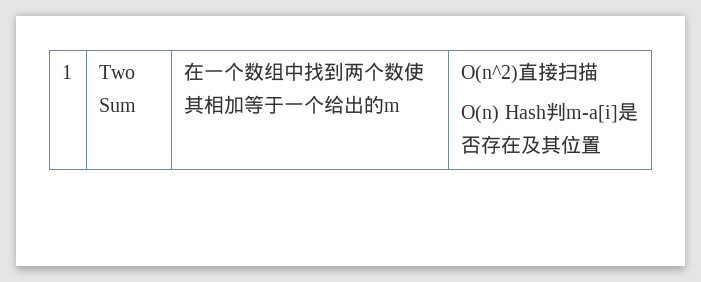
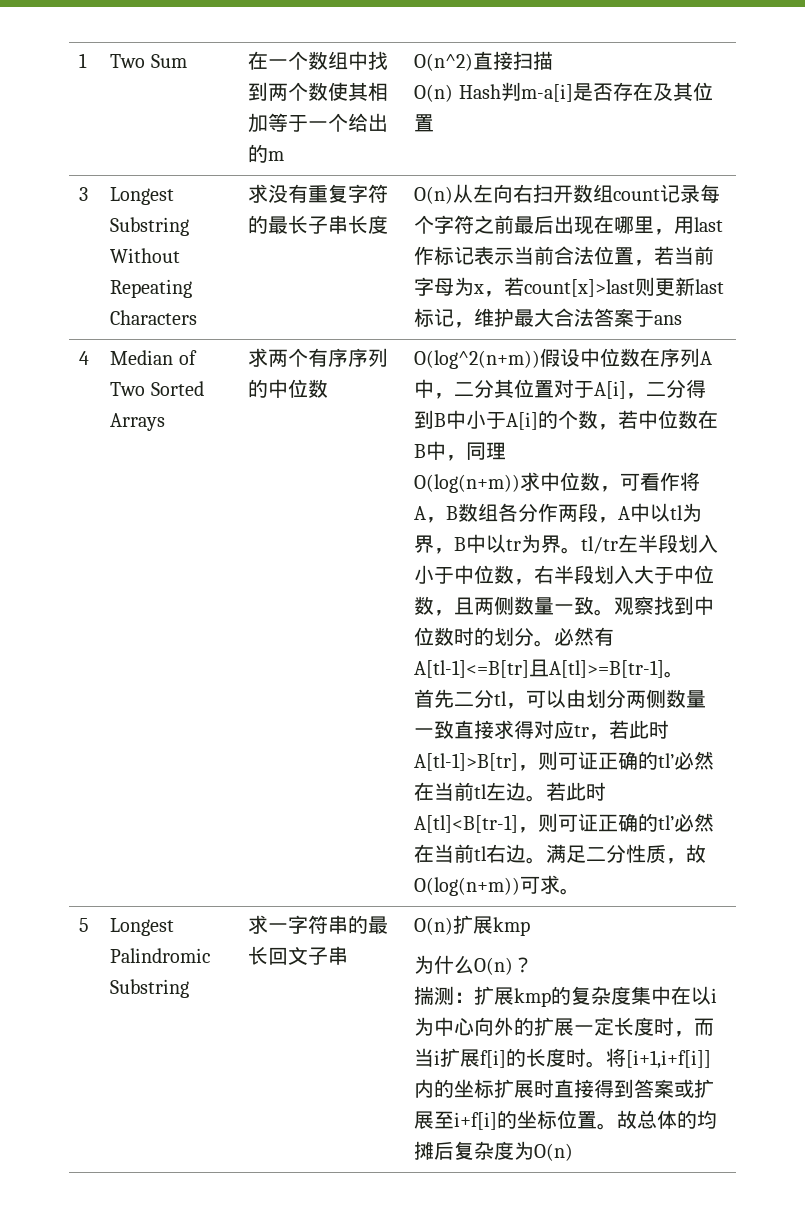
(602, 145) none -> [79,187,89,201] [110,187,175,205] [110,217,190,236] [110,248,181,263] [110,279,193,298] [110,310,198,325] [248,184,389,203] [248,215,389,234] [414,184,721,204] [414,215,724,235] [414,246,715,266] [414,277,725,297] [414,308,683,328] [79,351,90,365] [110,350,197,365] [110,381,204,396] [110,413,166,431] [248,348,389,367] [248,379,329,398] [414,348,713,369] [414,379,707,399] [414,410,719,430] [414,441,507,461] [414,472,701,493] [414,503,703,523] [414,534,719,554] [414,565,715,585] [414,596,715,616] [414,627,615,647] [414,659,685,678] [414,689,707,709] [414,720,670,740] [414,751,715,771] [414,782,607,802] [414,813,715,833] [414,844,707,864] [414,875,581,896] [79,918,90,932] [110,918,175,936] [110,948,211,963] [110,979,190,998] [248,915,389,934] [248,946,349,965] [414,915,531,936] [414,955,534,975] [414,986,718,1007] [414,1017,715,1037] [414,1048,712,1069] [414,1079,715,1098] [414,1110,718,1130] [414,1141,574,1161] // 3 | Longest Substring Without Repeating Characters | 求没有重复字符的最长子串长度 | O(n)从左向右扫开数组count记录每个字符之前最后出现在哪里，用last作标记表示当前合法位置，若当前字母为x，若count[x]>last则更新last标记，维护最大合法答案于ans // 4 | Median of Two Sorted Arrays | 求两个有序序列的中位数 | O(log^2(n+m))假设中位数在序列A中，二分其位置对于A[i]，二分得到B中小于A[i]的个数，若中位数在B中，同理 // O(log(n+m))求中位数，可看作将A，B数组各分作两段，A中以tl为界，B中以tr为界。tl/tr左半段划入小于中位数，右半段划入大于中位数，且两侧数量一致。观察找到中位数时的划分。必然有A[tl-1]<=B[tr]且A[tl]>=B[tr-1]。 // 首先二分tl，可以由划分两侧数量一致直接求得对应tr，若此时A[tl-1]>B[tr]，则可证正确的tl’必然在当前tl左边。若此时A[tl]<B[tr-1]，则可证正确的tl’必然在当前tl右边。满足二分性质，故O(log(n+m))可求。 // 5 | Longest Palindromic Substring | 求一字符串的最长回文子串 | O(n)扩展kmp // 为什么O(n)？ // 揣测：扩展kmp的复杂度集中在以i为中心向外的扩展一定长度时，而当i扩展f[i]的长度时。将[i+1,i+f[i]]内的坐标扩展时直接得到答案或扩展至i+f[i]的坐标位置。故总体的均摊后复杂度为O(n)

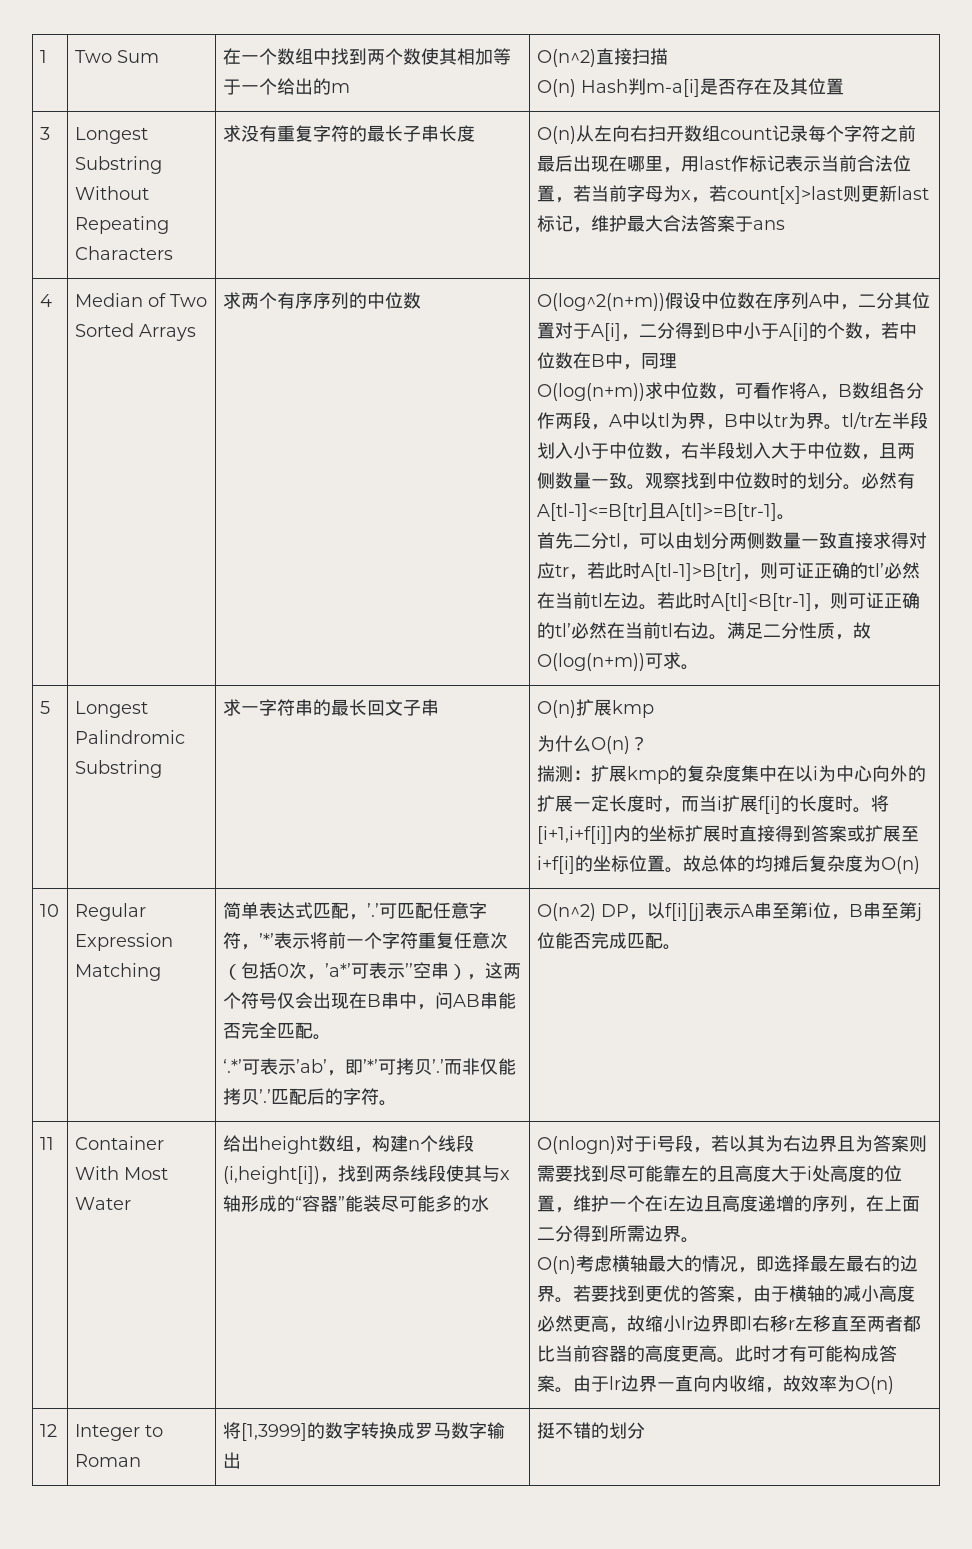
(574, 1152) none -> [39,904,59,917] [74,903,146,921] [74,933,173,951] [74,963,161,981] [222,902,487,920] [222,932,508,950] [222,962,521,980] [222,992,516,1010] [222,1022,331,1040] [222,1058,516,1076] [222,1088,397,1106] [536,902,922,921] [536,932,681,950] [39,1137,54,1150] [74,1136,164,1150] [74,1166,168,1180] [74,1197,131,1210] [222,1135,474,1154] [222,1165,510,1184] [222,1195,489,1212] [536,1135,927,1154] [536,1165,902,1182] [536,1195,920,1213] [536,1225,699,1243] [536,1255,918,1274] [536,1285,915,1303] [536,1315,921,1333] [536,1345,897,1363] [536,1375,894,1394] [39,1424,57,1437] [74,1424,163,1441] [74,1454,141,1467] [222,1422,505,1441] [222,1452,241,1469] [536,1422,645,1439] // 10 | Regular Expression Matching | 简单表达式匹配，’.’可匹配任意字符，’*’表示将前一个字符重复任意次（包括0次，’a*’可表示’’空串），这两个符号仅会出现在B串中，问AB串能否完全匹配。 // ‘.*’可表示’ab’，即’*’可拷贝’.’而非仅能拷贝’.’匹配后的字符。 | O(n^2) DP，以f[i][j]表示A串至第i位，B串至第j位能否完成匹配。 // 11 | Container With Most Water | 给出height数组，构建n个线段(i,height[i])，找到两条线段使其与x轴形成的“容器”能装尽可能多的水 | O(nlogn)对于i号段，若以其为右边界且为答案则需要找到尽可能靠左的且高度大于i处高度的位置，维护一个在i左边且高度递增的序列，在上面二分得到所需边界。 // O(n)考虑横轴最大的情况，即选择最左最右的边界。若要找到更优的答案，由于横轴的减小高度必然更高，故缩小lr边界即l右移r左移直至两者都比当前容器的高度更高。此时才有可能构成答案。由于lr边界一直向内收缩，故效率为O(n) // 12 | Integer to Roman | 将[1,3999]的数字转换成罗马数字输出 | 挺不错的划分

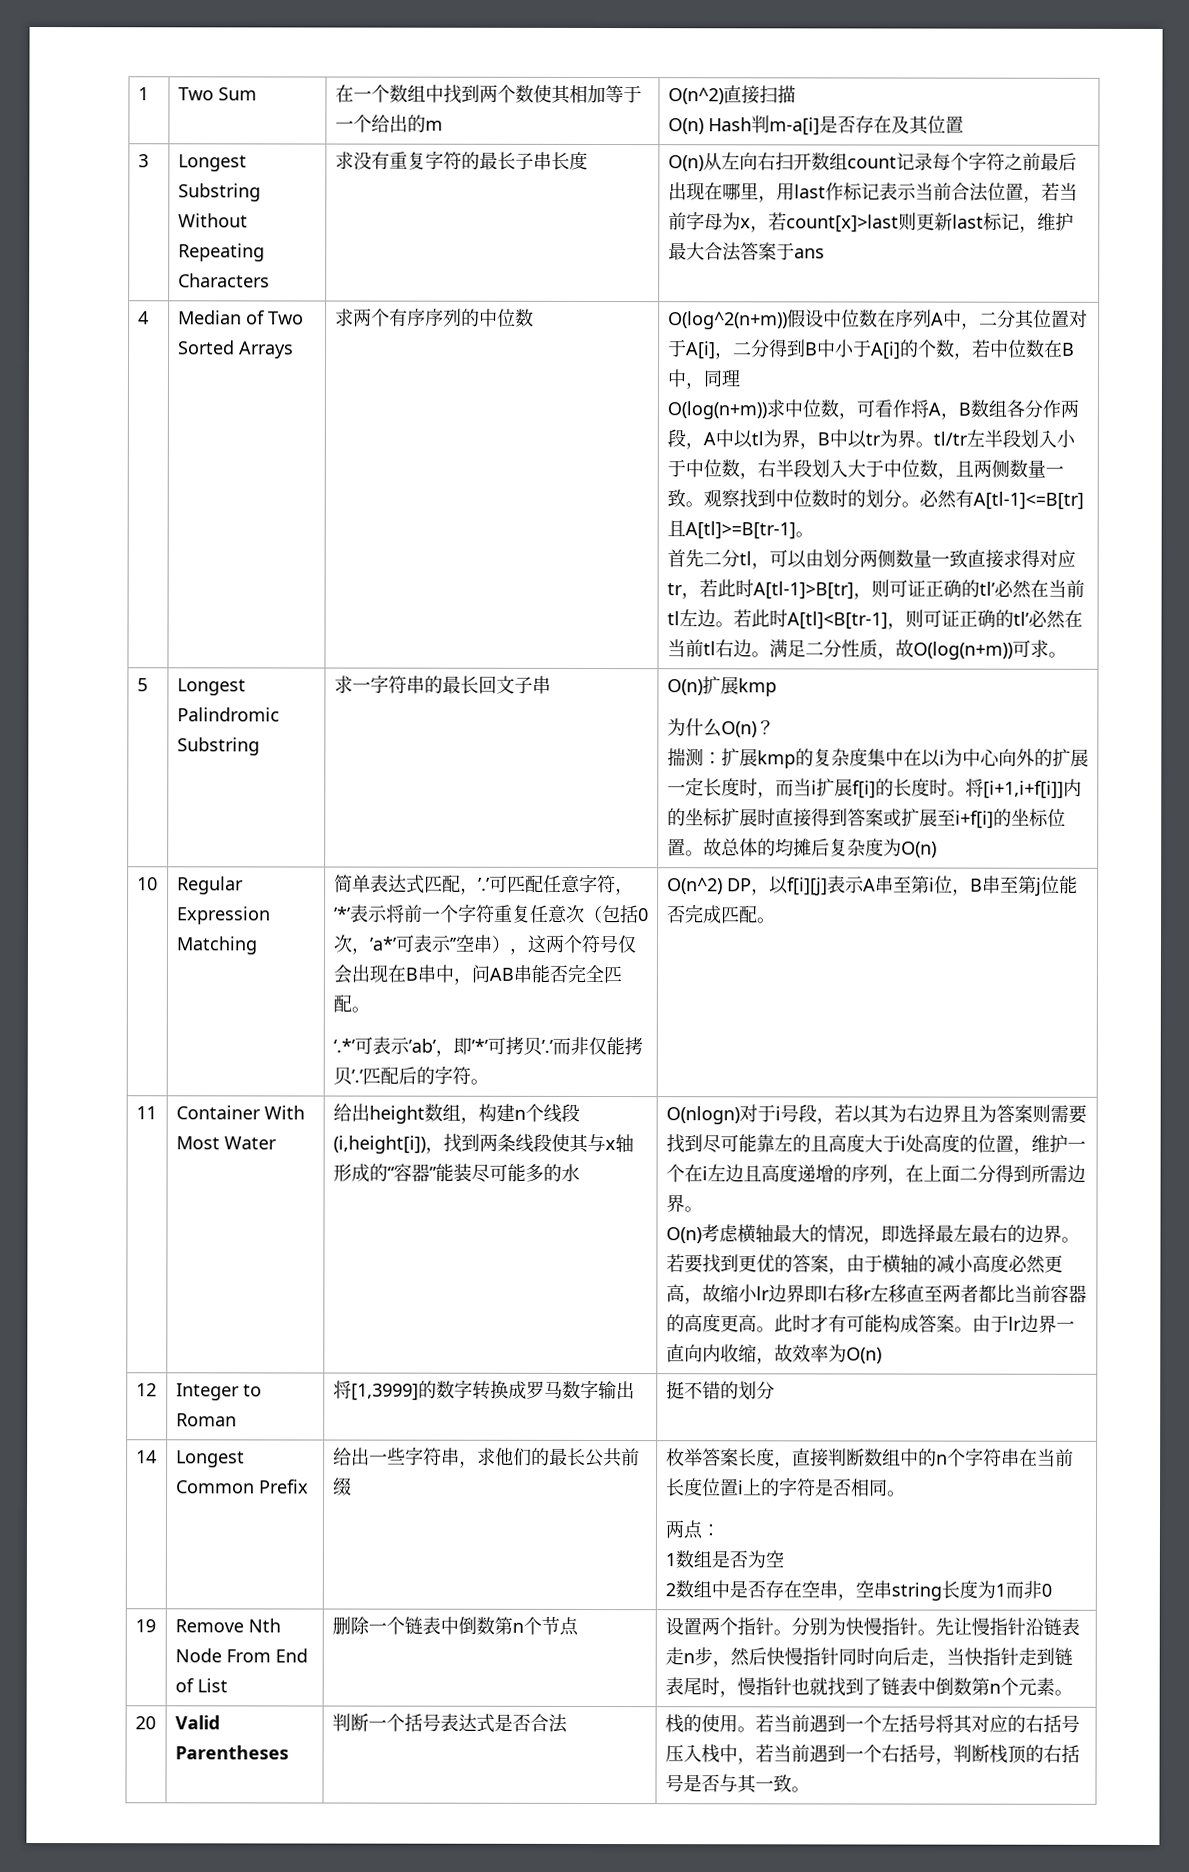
(645, 1430) none -> [135,1450,157,1464] [175,1450,245,1468] [175,1479,309,1494] [332,1446,640,1468] [332,1477,352,1496] [665,1447,1074,1469] [665,1477,906,1497] [664,1520,720,1540] [664,1550,784,1569] [664,1580,1052,1601] [134,1619,156,1633] [174,1618,281,1633] [174,1648,308,1663] [174,1678,228,1693] [331,1616,579,1636] [664,1617,1080,1636] [664,1647,1073,1668] [664,1677,1073,1698] [134,1716,156,1730] [174,1715,220,1730] [174,1745,289,1760] [331,1713,568,1733] [664,1714,1080,1734] [664,1744,1080,1765] [664,1774,810,1794] // 14 | Longest Common Prefix | 给出一些字符串，求他们的最长公共前缀 | 枚举答案长度，直接判断数组中的n个字符串在当前长度位置i上的字符是否相同。 // 两点： // 1数组是否为空 // 2数组中是否存在空串，空串string长度为1而非0 // 19 | Remove Nth Node From End of List | 删除一个链表中倒数第n个节点 | 设置两个指针。分别为快慢指针。先让慢指针沿链表走n步，然后快慢指针同时向后走，当快指针走到链表尾时，慢指针也就找到了链表中倒数第n个元素。 // 20 | Valid Parentheses | 判断一个括号表达式是否合法 | 栈的使用。若当前遇到一个左括号将其对应的右括号压入栈中，若当前遇到一个右括号，判断栈顶的右括号是否与其一致。

